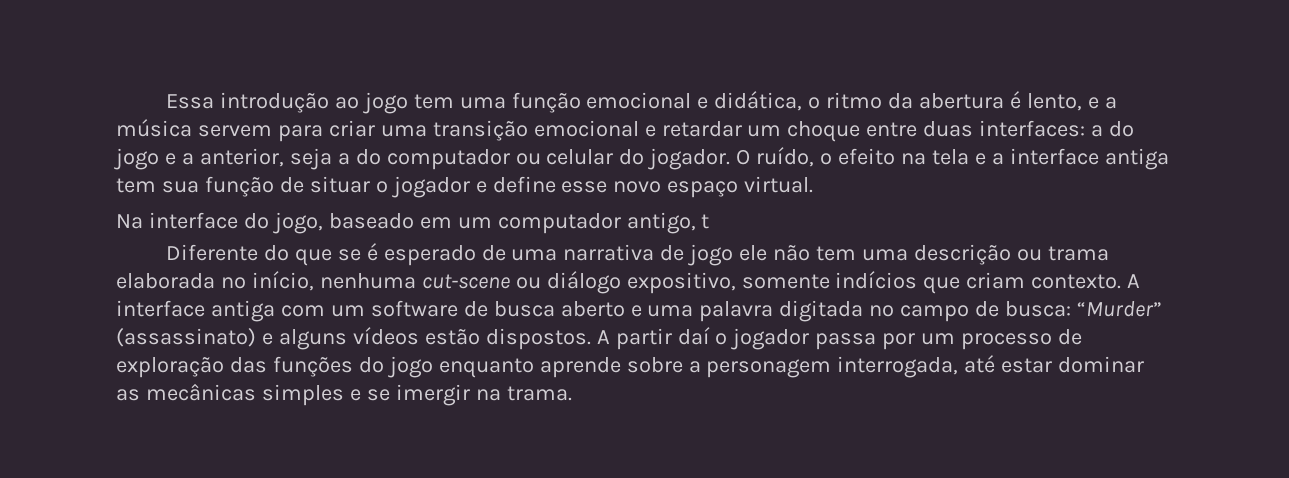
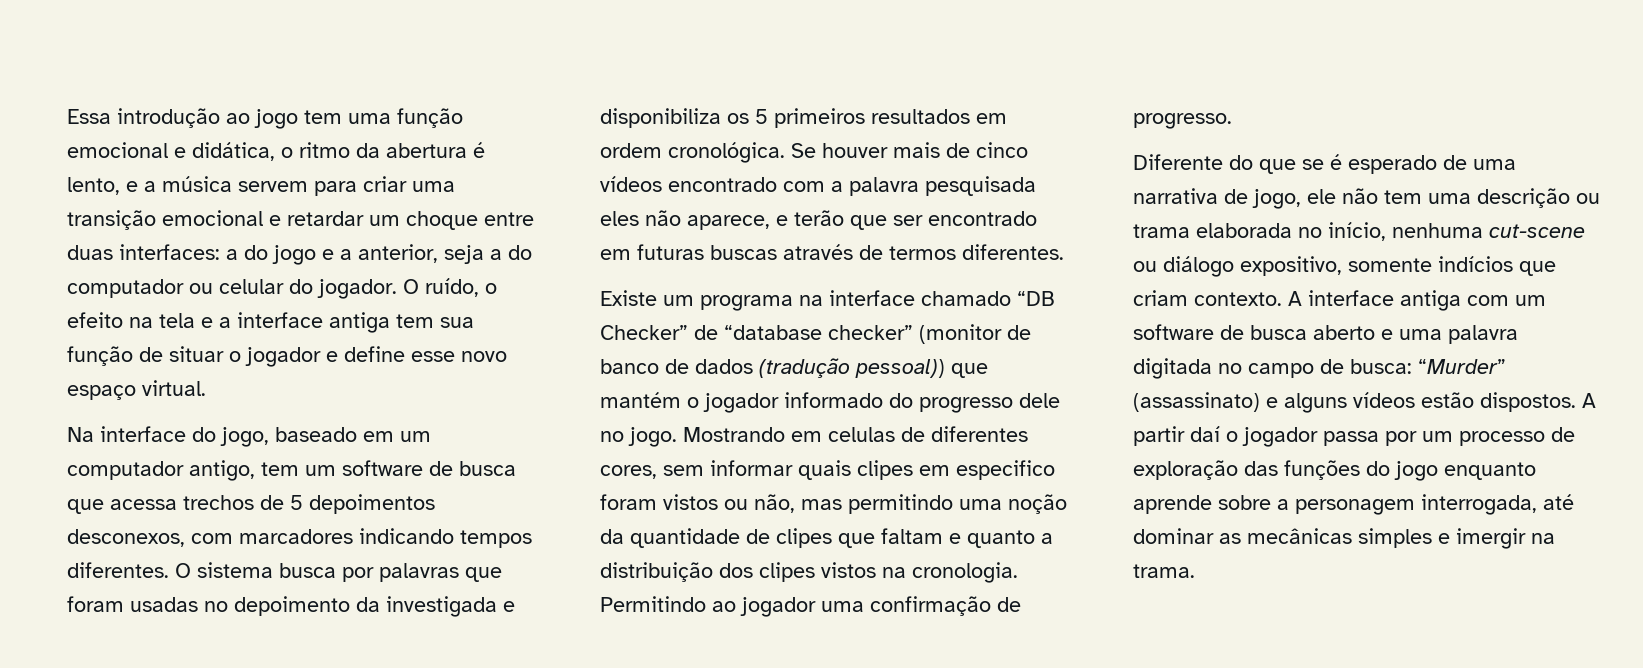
[701,214,710,229] t -> [261,460,516,476] [67,494,435,514] [67,528,532,548] [67,562,502,582] [67,596,515,617] [600,108,1007,128] [600,142,1028,163] [600,176,1036,196] [600,210,1037,230] [600,244,1064,260] [600,290,1055,311] [600,324,1031,344] [600,358,988,378] [600,392,1060,413] [600,426,1028,447] [600,460,1055,480] [600,494,1067,514] [600,528,1053,548] [600,562,1018,583] [600,596,1021,617] [1133,113,1232,129] tem um software de busca que acessa trechos de 5 depoimentos desconexos, com marcadores indicando tempos diferentes. O sistema busca por palavras que foram usadas no depoimento da investigada e disponibiliza os 5 primeiros resultados em ordem cronológica. Se houver mais de cinco vídeos encontrado com a palavra pesquisada eles não aparece, e terão que ser encontrado em futuras buscas através de termos diferentes. // Existe um programa na interface chamado “DB Checker” de “database checker” (monitor de banco de dados (tradução pessoal)) que mantém o jogador informado do progresso dele no jogo. Mostrando em celulas de diferentes cores, sem informar quais clipes em especifico foram vistos ou não, mas permitindo uma noção da quantidade de clipes que faltam e quanto a distribuição dos clipes vistos na cronologia. Permitindo ao jogador uma confirmação de progresso.
[688,244,734,266] jogo -> [1252,189,1301,209] jogo,
[1001,358,1053,373] estar -> (1574, 502) none
[366,389,390,401] se -> (1450, 538) none

